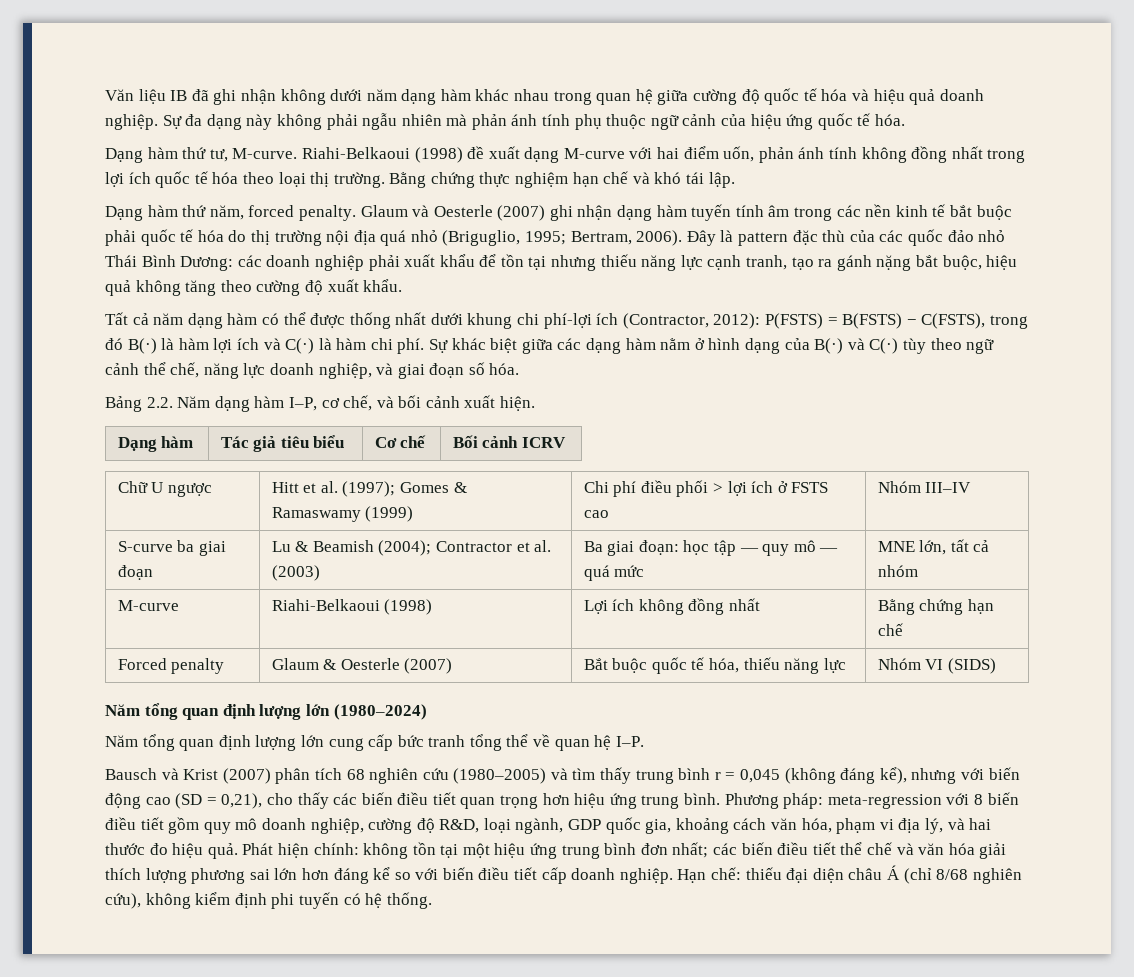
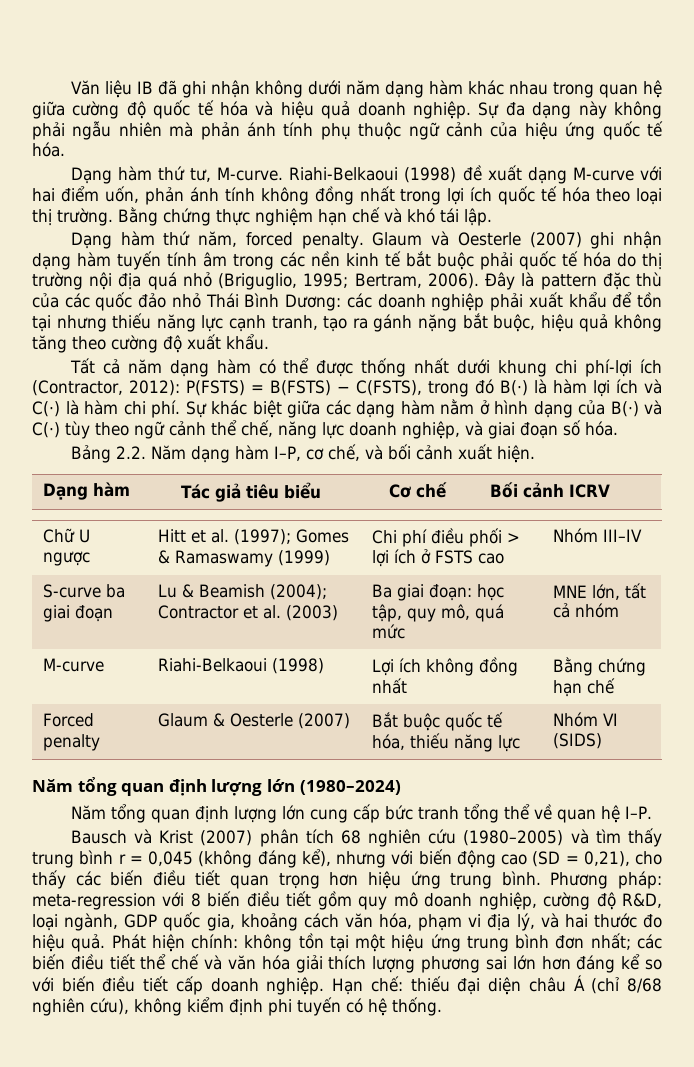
[714,540,839,556] tập — quy mô — -> [371,604,470,622] tập, quy mô,

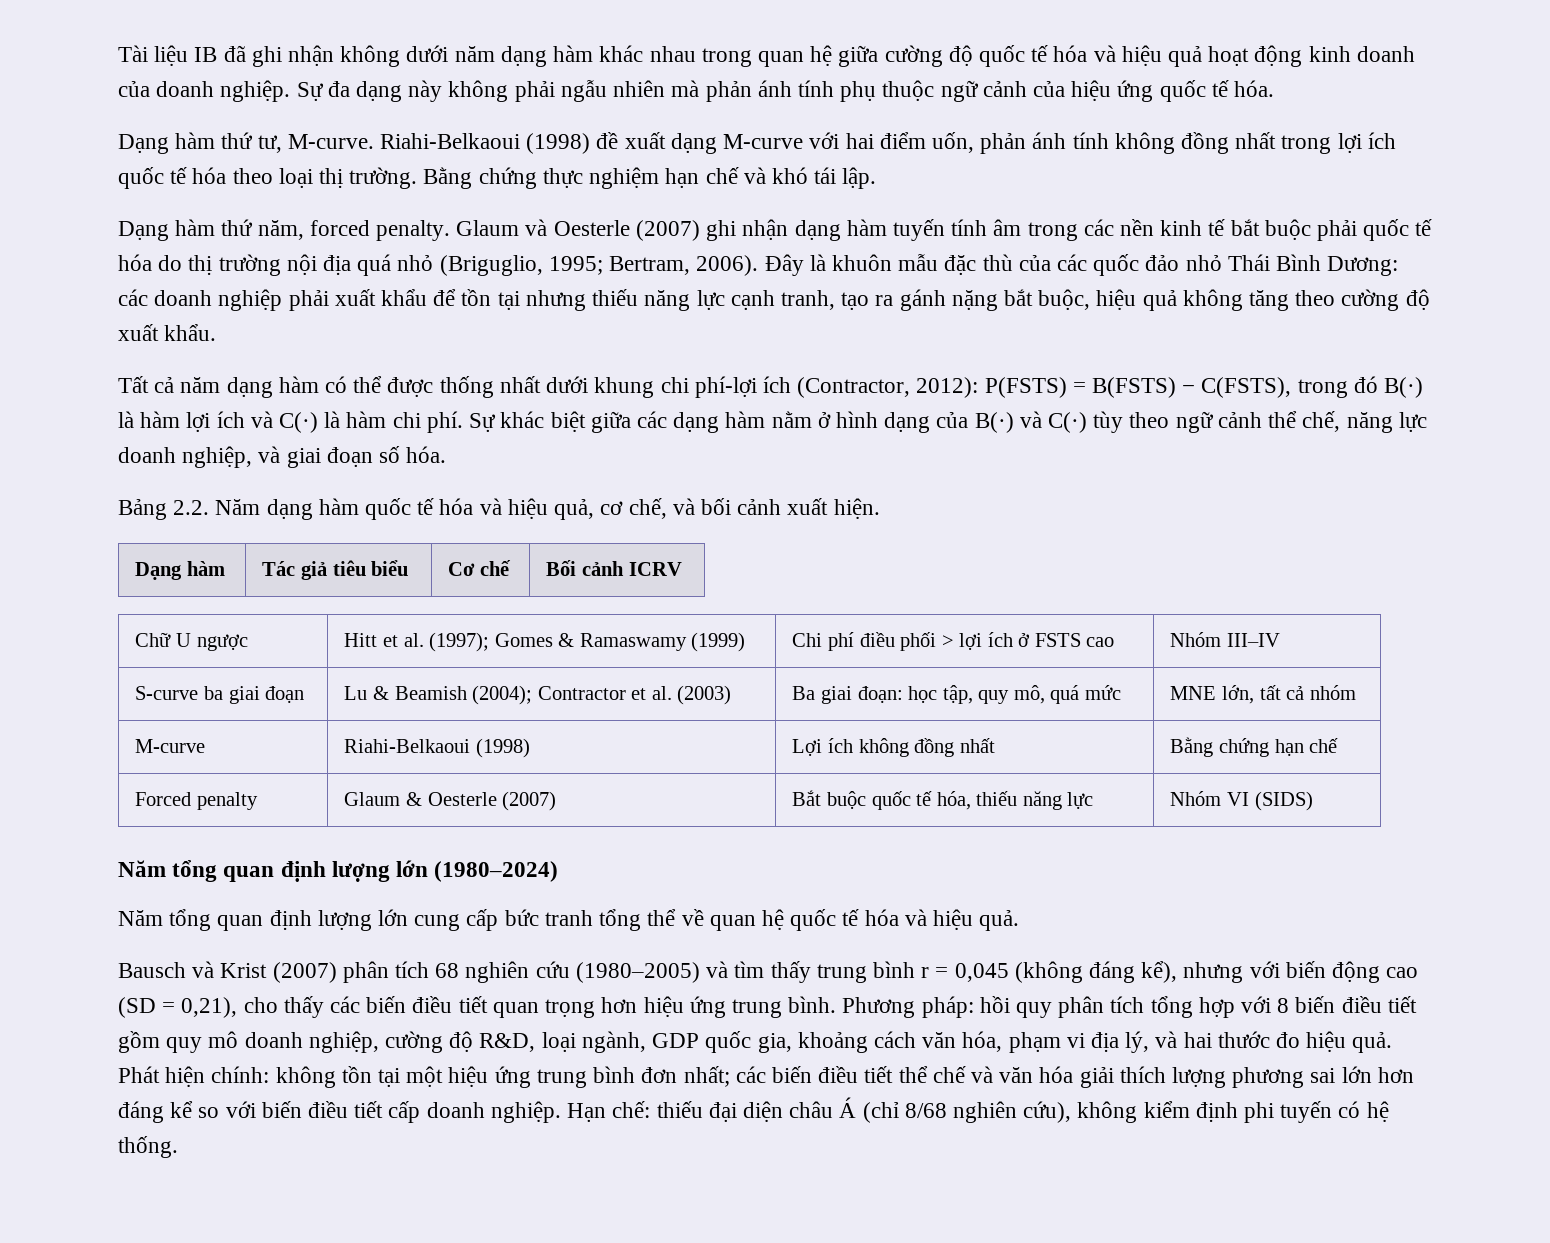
[70,80,100,95] Văn -> [118,45,148,62] Tài
(351, 110) none -> [1208,45,1415,67] [118,81,150,97] hoạt động kinh doanh của
[540,274,597,290] pattern -> [831,254,939,271] khuôn mẫu
[273,446,301,461] I–P, -> [365,498,595,520] quốc tế hóa và hiệu quả,
[624,806,652,819] I–P. -> [790,909,1020,931] quốc tế hóa và hiệu quả.
[32,893,156,910] meta-regression -> [979,996,1235,1018] hồi quy phân tích tổng hợp

